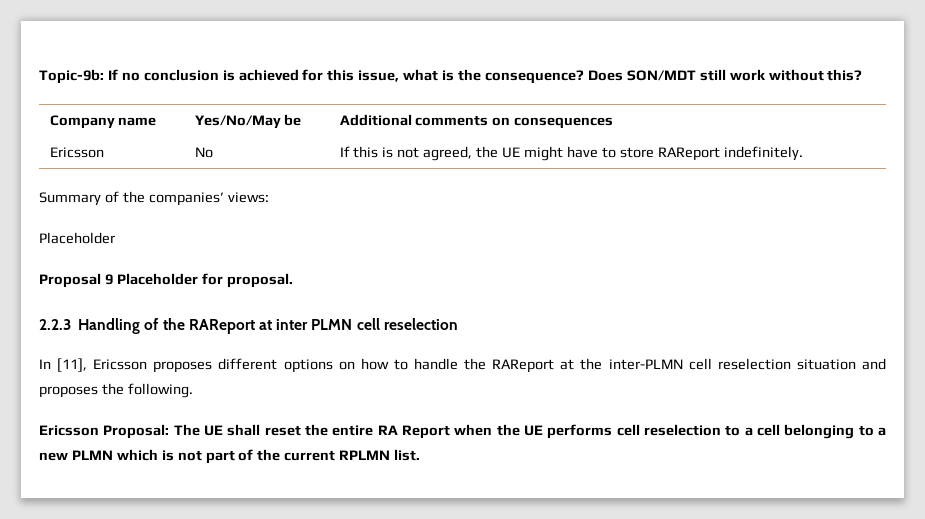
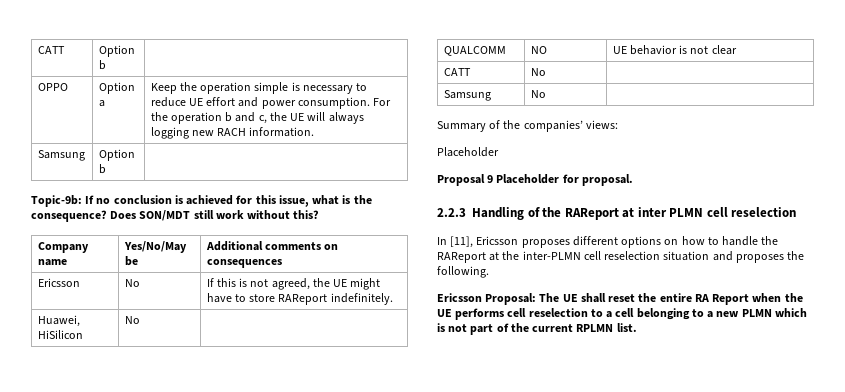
(39, 76) none -> [37,46,65,54] [98,45,135,57] [98,60,106,70] [37,83,68,91] [98,82,135,94] [98,100,105,107] [150,82,368,94] [150,97,392,109] [150,112,364,124] [150,127,315,139] [37,150,85,161] [98,149,135,161] [98,164,106,174] CATT | Option b | // OPPO | Option a | Keep the operation simple is necessary to reduce UE effort and power consumption. For the operation b and c, the UE will always logging new RACH information. // Samsung | Option b | //
(803, 153) none -> [37,315,80,327] [37,330,83,339] [124,316,140,324] [443,46,506,56] [530,46,547,54] [612,45,737,55] [443,68,471,76] [530,68,546,76] [443,90,491,101] [530,90,546,98] // Huawei, HiSilicon | No | // QUALCOMM | NO | UE behavior is not clear // CATT | No | // Samsung | No |

